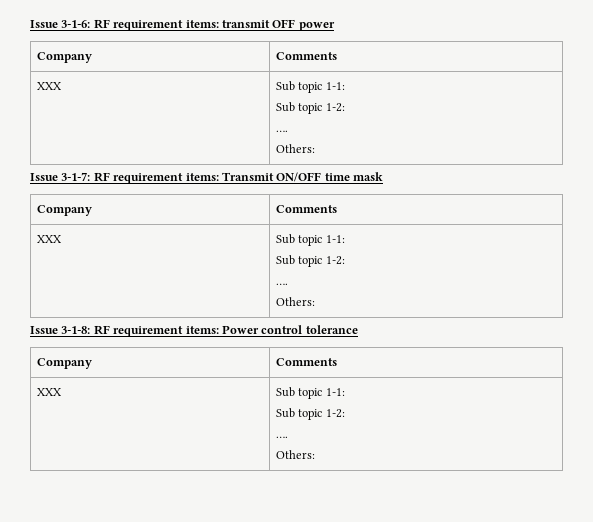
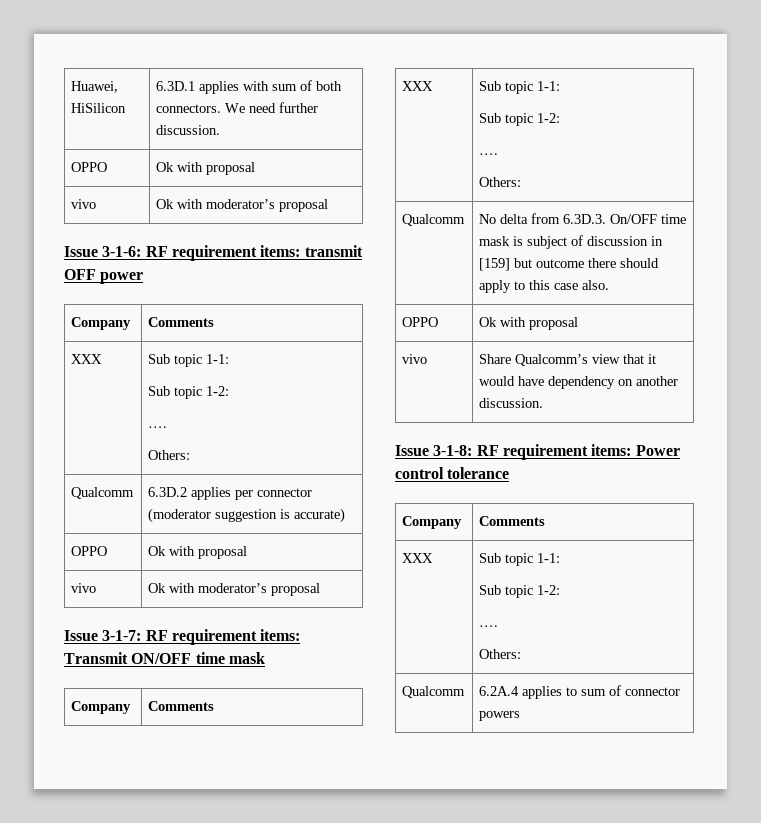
(30, 24) none -> [71,81,119,93] [71,103,127,113] [156,80,343,94] [156,102,319,113] [156,125,221,135] [71,162,108,172] [156,162,256,175] [71,199,97,209] [156,199,329,212] Huawei, HiSilicon | 6.3D.1 applies with sum of both connectors. We need further discussion. // OPPO | Ok with proposal // vivo | Ok with moderator’s proposal //
(315, 148) none -> [71,487,135,499] [148,487,313,500] [148,508,346,523] [71,546,108,556] [148,546,248,559] [71,583,97,593] [148,583,321,596] // Qualcomm | 6.3D.2 applies per connector (moderator suggestion is accurate) // OPPO | Ok with proposal // vivo | Ok with moderator’s proposal
(315, 301) none -> [402,214,466,226] [479,213,687,224] [479,235,664,249] [479,258,660,271] [479,280,610,293] [402,317,439,327] [479,317,579,330] [402,354,428,364] [479,354,657,366] [479,376,679,389] [479,398,544,408] // Qualcomm | No delta from 6.3D.3. On/OFF time mask is subject of discussion in [159] but outcome there should apply to this case also. // OPPO | Ok with proposal // vivo | Share Qualcomm’s view that it would have dependency on another discussion.
(315, 454) none -> [402,686,466,698] [479,685,681,699] [479,711,521,721] // Qualcomm | 6.2A.4 applies to sum of connector powers

